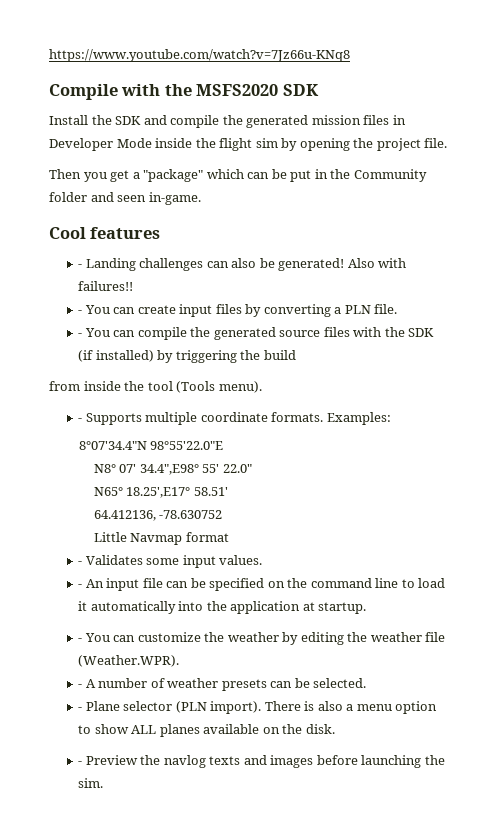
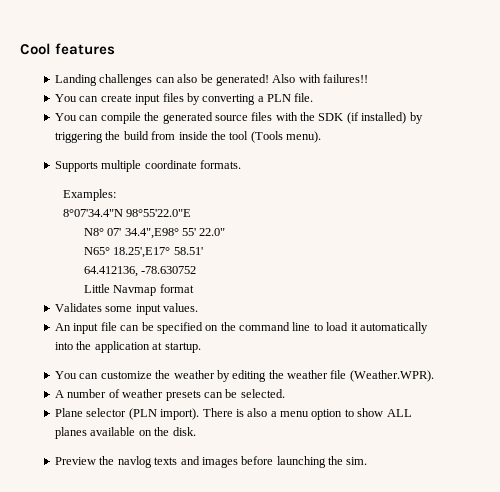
[49,49,350,62] [49,84,319,100] [49,115,406,128] [49,138,448,151] [49,169,427,182] [49,192,201,205] https://www.youtube.com/watch?v=7Jz66u-KNq8 // Compile with the MSFS2020 SDK // Install the SDK and compile the generated mission files in Developer Mode inside the flight sim by opening the project file. // Then you get a "package" which can be put in the Community folder and seen in-game. // -> (20, 49) none
[78,264,83,268] - -> (116, 49) none
[78,310,83,314] - -> (369, 78) none
[78,333,83,337] - -> (314, 97) none
(296, 355) // -> (149, 135) none
[78,418,83,422] - -> (322, 137) none
(324, 417) none -> (242, 164) //
[78,561,83,565] - -> (194, 288) none
[78,584,83,588] - -> (199, 307) none
[78,638,83,642] - -> (201, 347) none
[78,684,83,688] - -> (434, 376) none
[78,707,83,711] - -> (285, 393) none
[78,761,83,765] - -> (196, 431) none

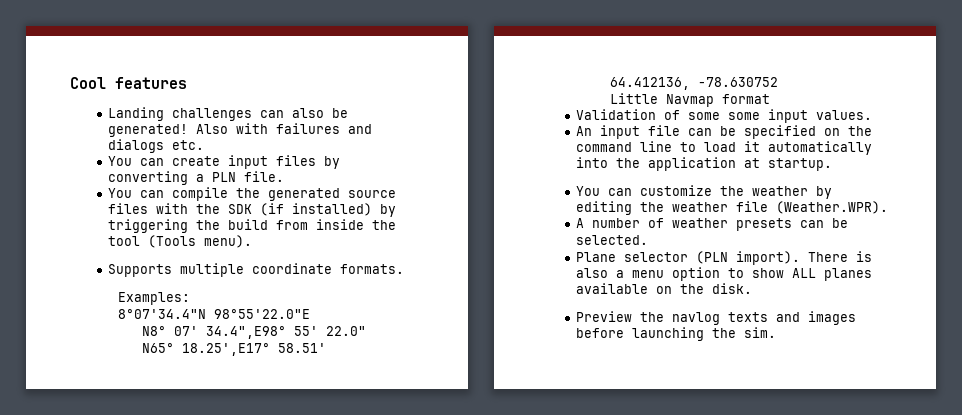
[323,74,369,83] failures!! -> [276,123,373,134] [108,139,205,153] failures and dialogs etc.
[55,303,103,312] Validates -> [576,109,721,120] Validation of some

